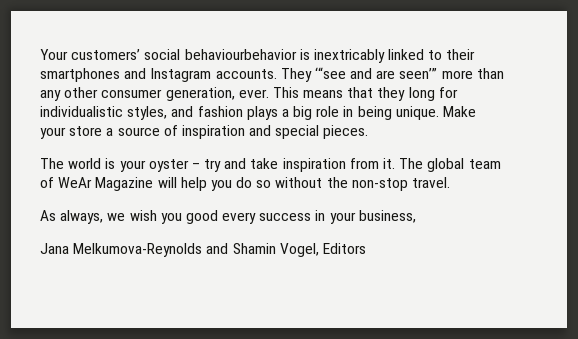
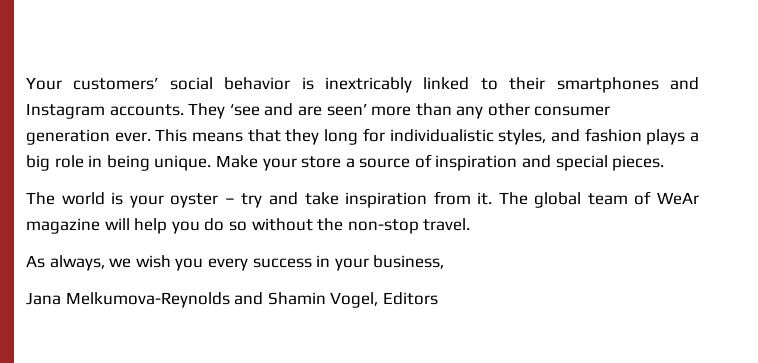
[184,49,297,60] behaviourbehavior -> [224,77,291,90] behavior
[314,67,346,79] ‘“see -> [229,103,260,116] ‘see
[399,68,438,79] seen’” -> [326,103,367,116] seen’
[165,87,235,101] generation, -> [26,129,110,145] generation
[95,177,154,191] Magazine -> [26,218,100,234] magazine
[185,210,218,224] good -> (204, 264) none

